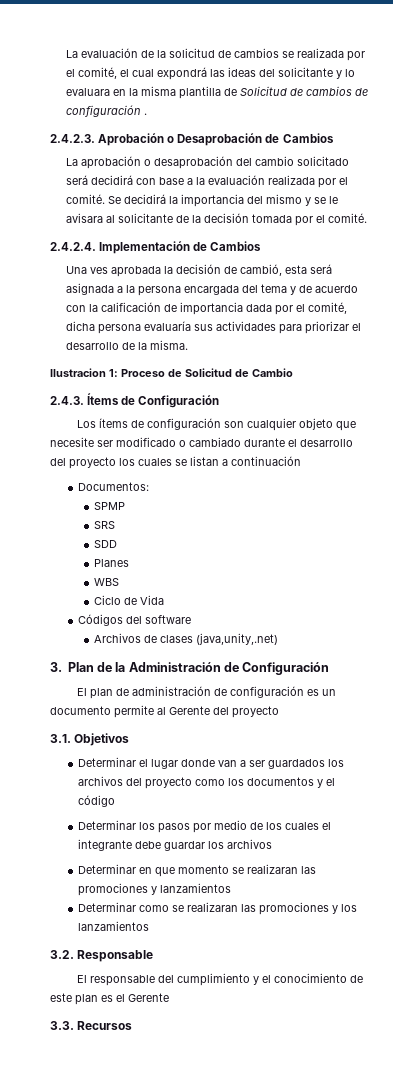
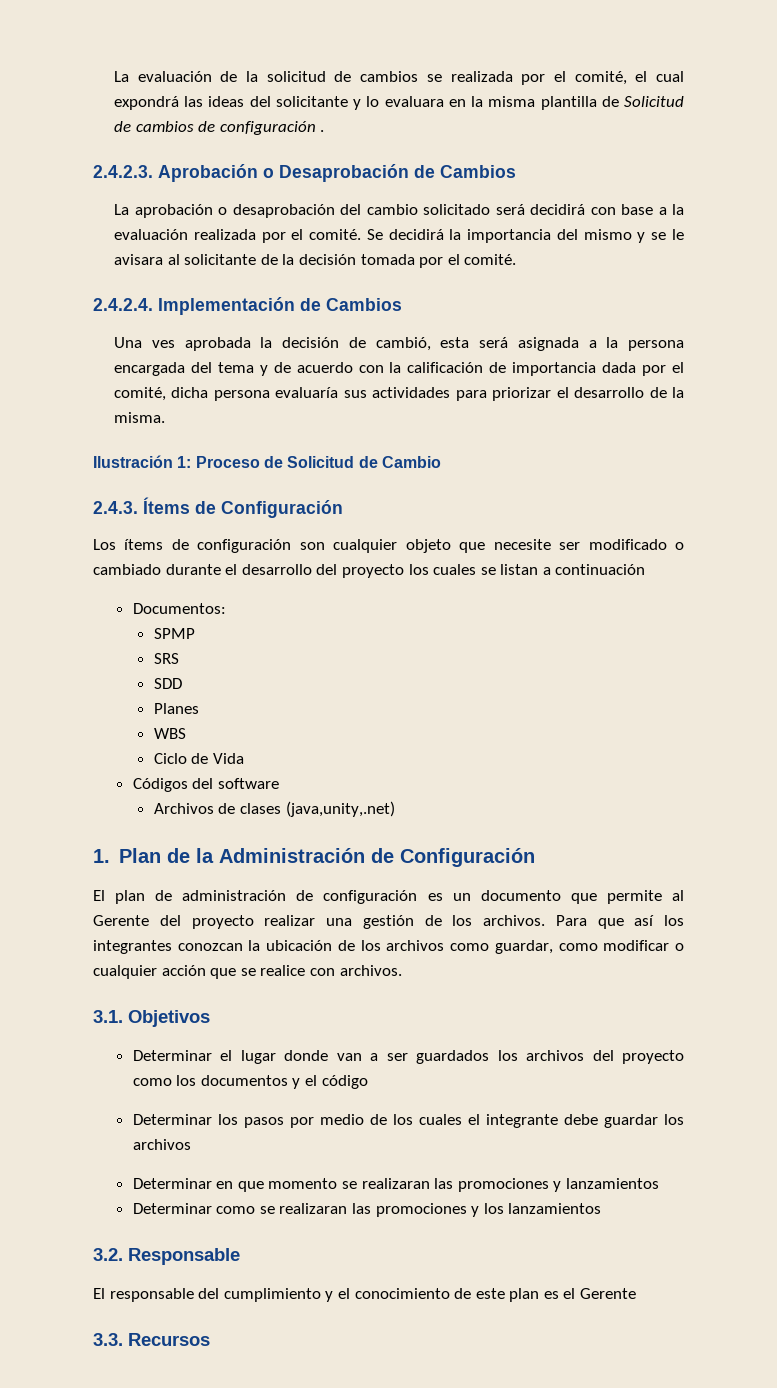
[50,368,106,377] Ilustracion -> [93,455,173,468] Ilustración
[50,662,62,672] 3. -> [93,849,110,863] 1.
(111, 710) none -> [570,893,597,904] que
(279, 712) none -> [264,915,684,929] [93,940,685,954] [93,965,402,979] realizar una gestión de los archivos. Para que así los integrantes conozcan la ubicación de los archivos como guardar, como modificar o cualquier acción que se realice con archivos.

